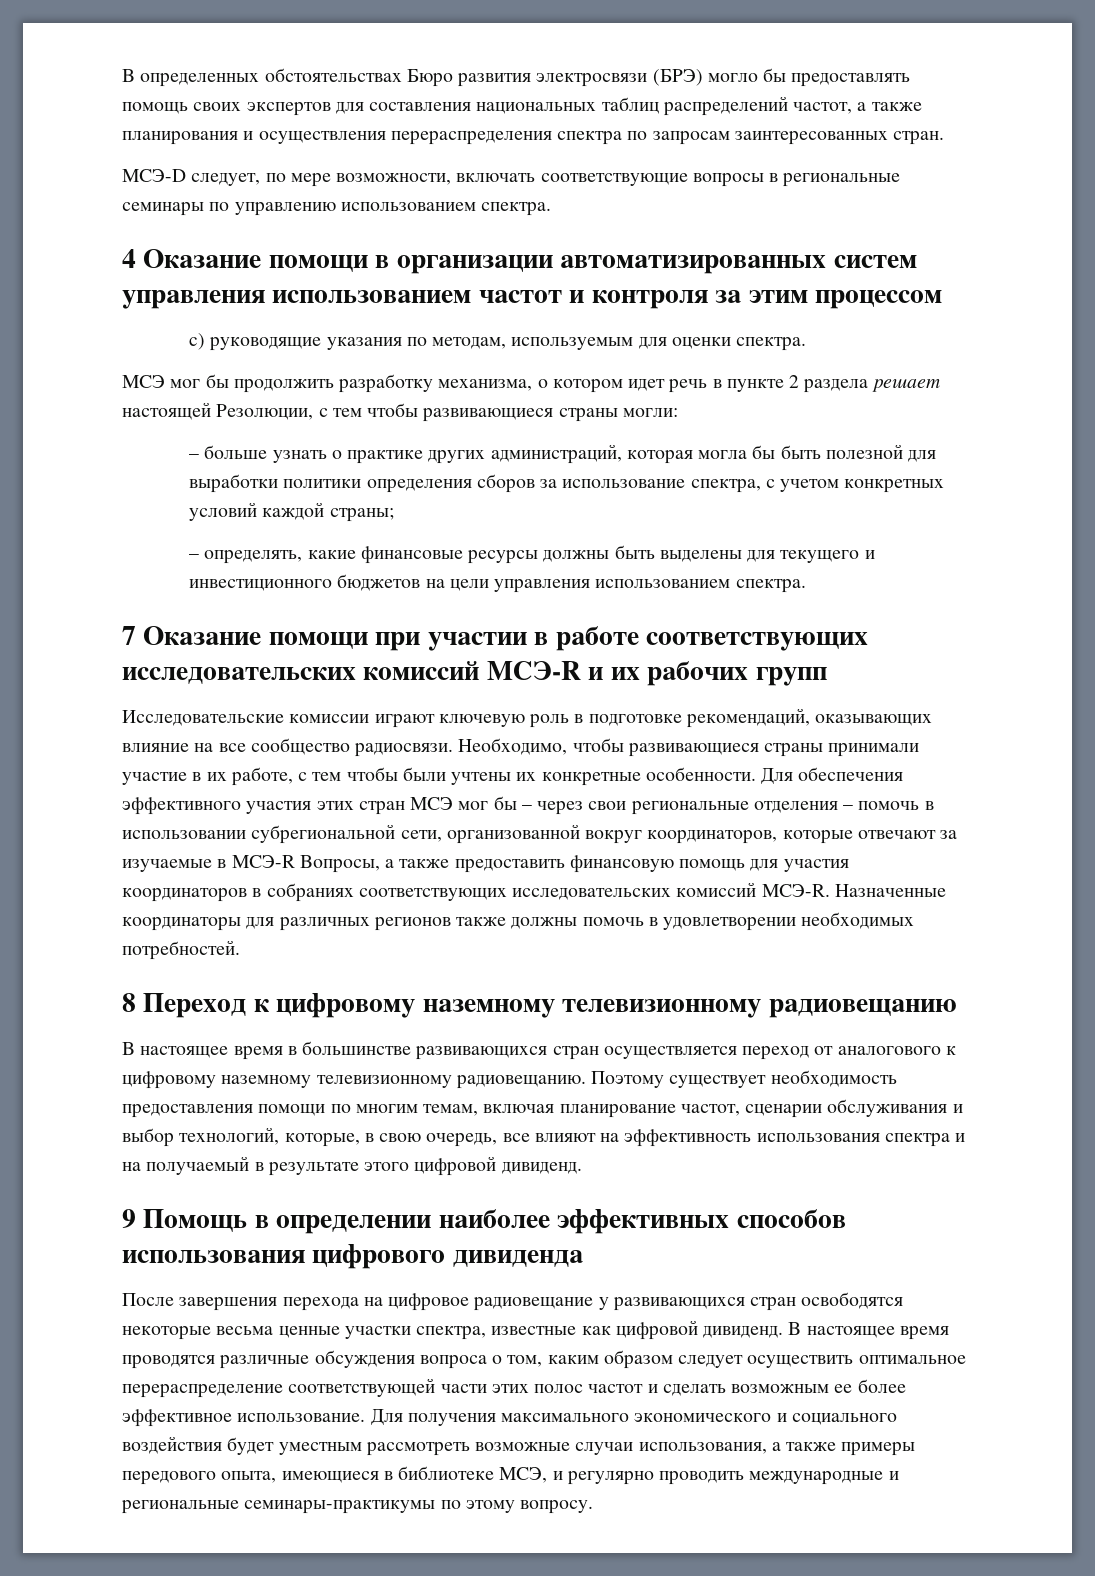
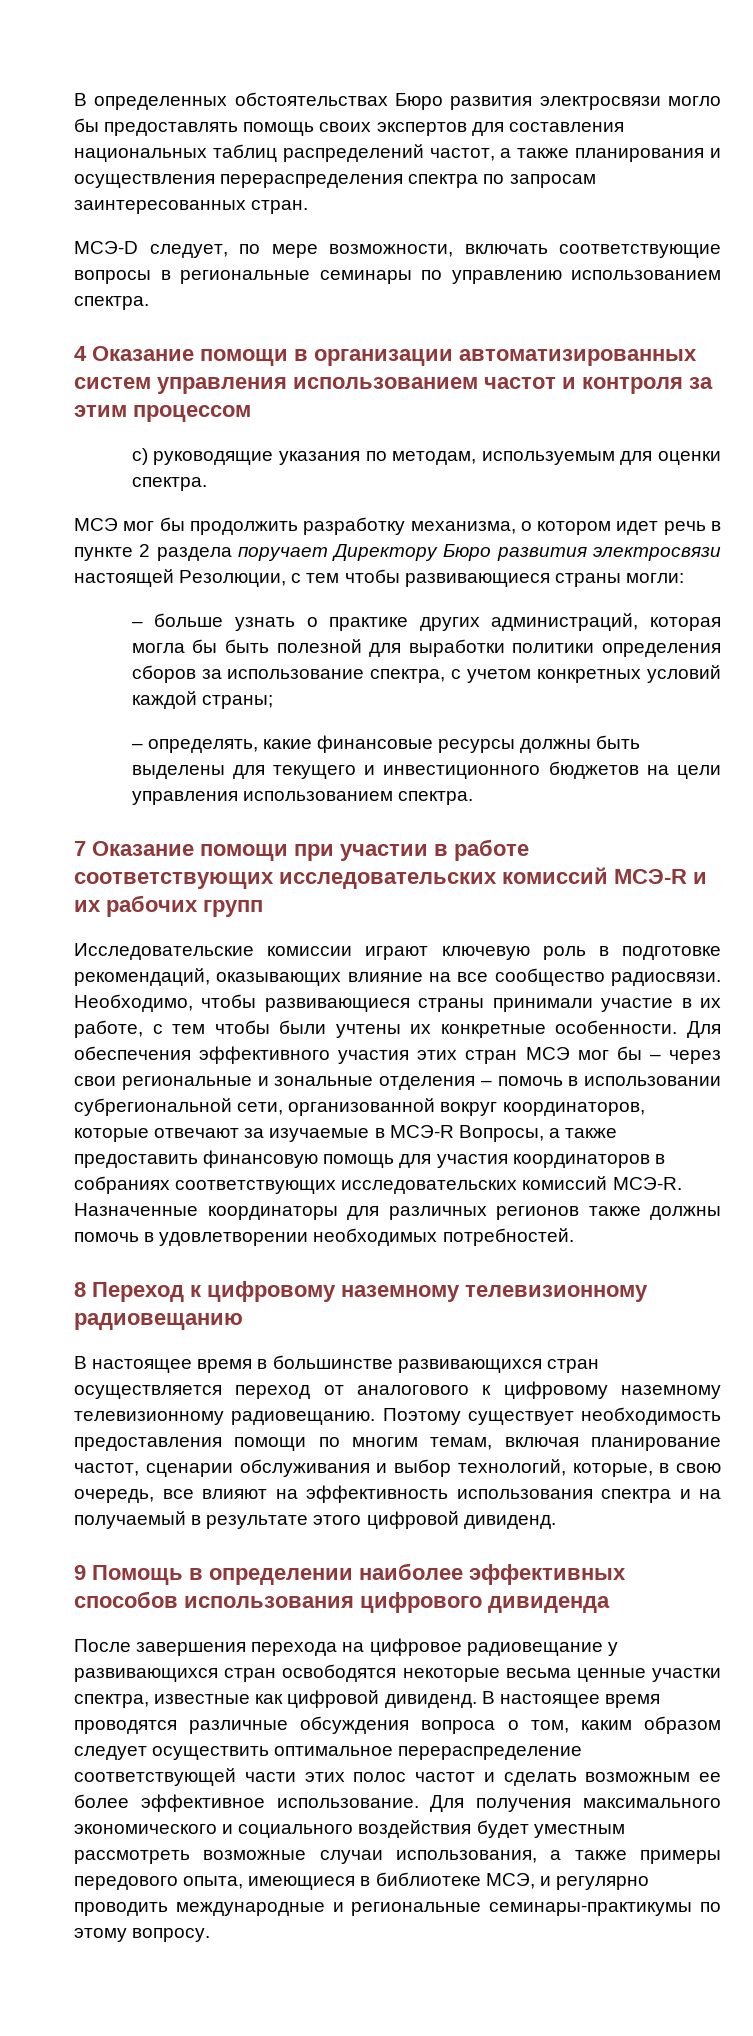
[652,69,703,86] (БРЭ) -> (661, 103) none
[871,379,940,392] решает -> [237,544,722,561] поручает Директору Бюро развития электросвязи
(749, 808) none -> [257,1076,374,1086] и зональные

